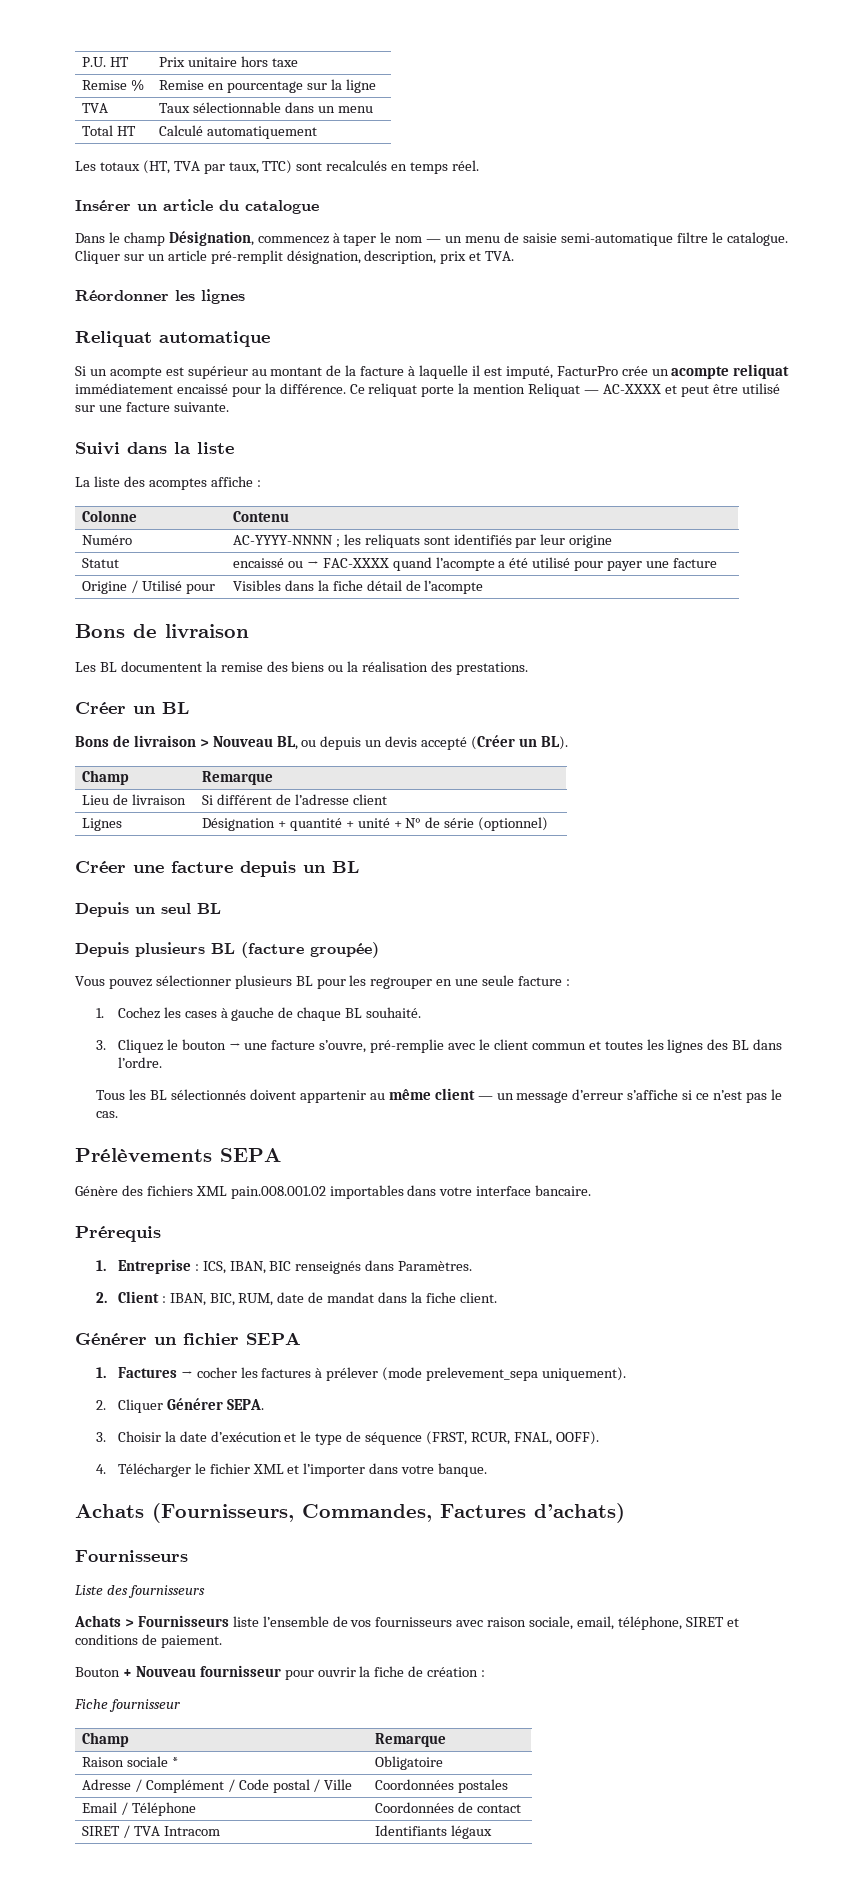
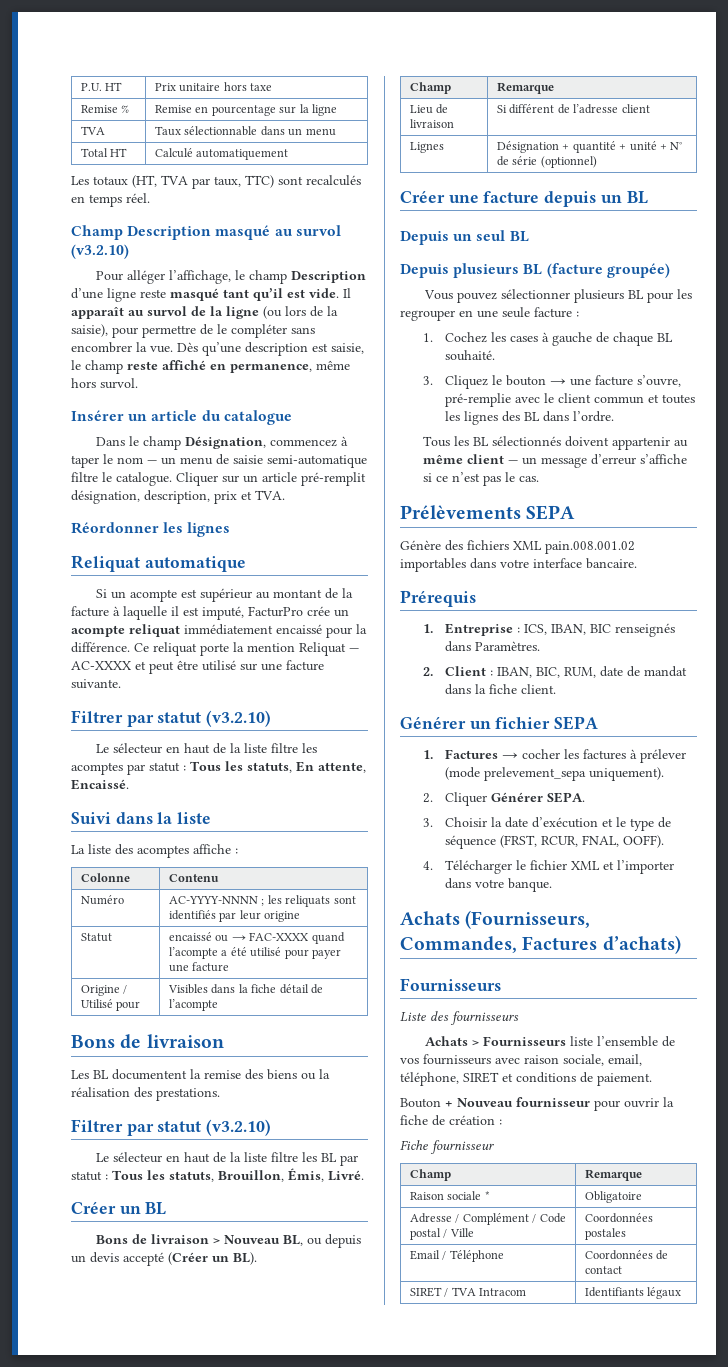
(480, 165) none -> [71,225,341,240] [71,244,129,259] [96,270,367,284] [71,288,351,302] [71,306,338,319] [71,324,315,338] [71,342,364,356] [71,360,350,374] [71,378,138,389] // Champ Description masqué au survol (v3.2.10) // Pour alléger l’affichage, le champ Description d’une ligne reste masqué tant qu’il est vide. Il apparaît au survol de la ligne (ou lors de la saisie), pour permettre de le compléter sans encombrer la vue. Dès qu’une description est saisie, le champ reste affiché en permanence, même hors survol.
(229, 407) none -> [71,710,272,727] [96,743,318,754] [71,761,366,775] [71,779,129,790] // Filtrer par statut (v3.2.10) // Le sélecteur en haut de la liste filtre les acomptes par statut : Tous les statuts, En attente, Encaissé.
(529, 668) none -> [71,1119,272,1136] [96,1152,359,1166] [71,1168,364,1182] // Filtrer par statut (v3.2.10) // Le sélecteur en haut de la liste filtre les BL par statut : Tous les statuts, Brouillon, Émis, Livré.

